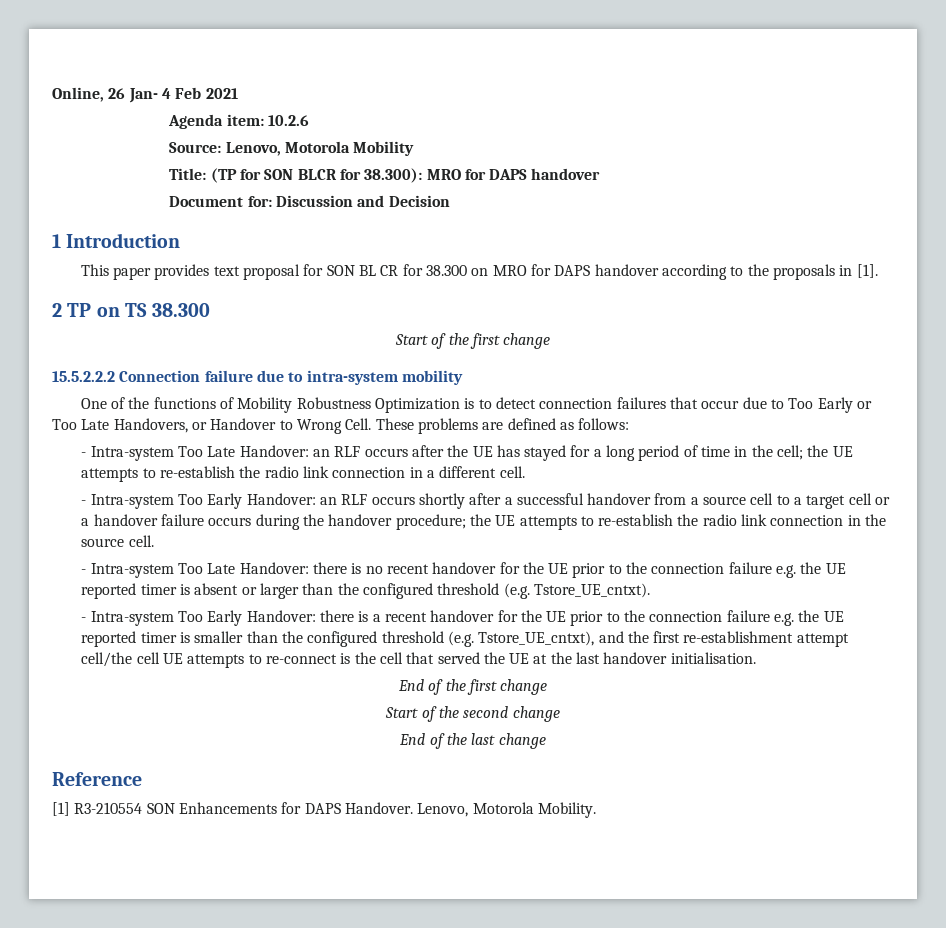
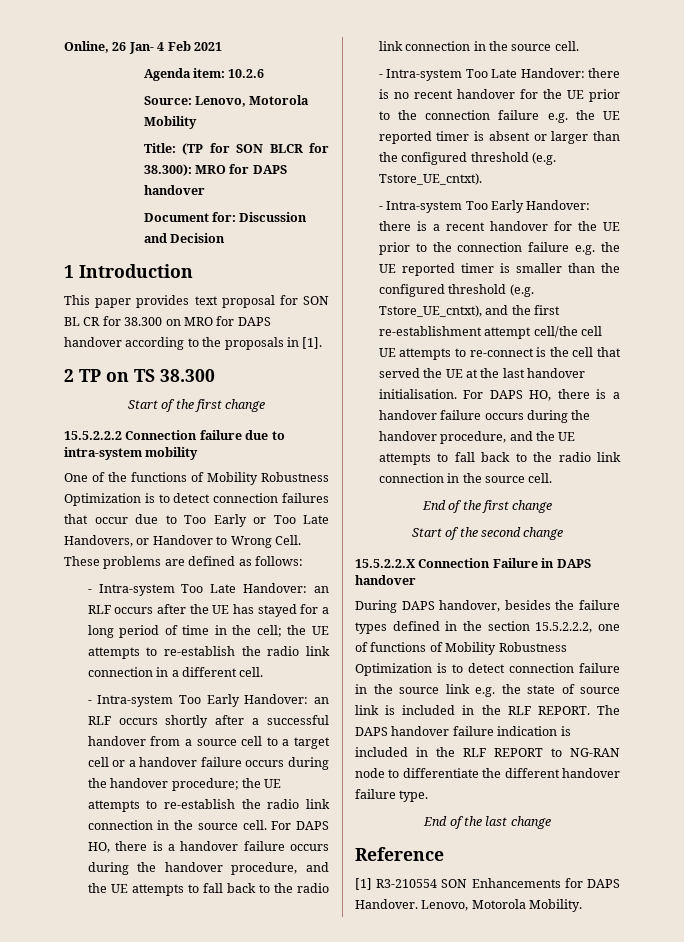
(154, 541) none -> [271,821,329,830] [87,841,329,853] [87,862,329,875] [87,883,329,896] [378,41,579,51] For DAPS HO, there is a handover failure occurs during the handover procedure, and the UE attempts to fall back to the radio link connection in the source cell.
(756, 658) none -> [463,389,620,401] [378,410,591,423] [378,431,576,444] [378,452,621,465] [378,473,553,483] For DAPS HO, there is a handover failure occurs during the handover procedure, and the UE attempts to fall back to the radio link connection in the source cell.
(560, 714) none -> [355,558,591,568] [355,575,416,585] [355,600,620,613] [355,621,620,634] [355,642,567,655] [355,663,620,676] [355,684,620,697] [355,705,620,715] [355,726,571,736] [355,747,620,757] [355,768,620,778] [355,789,429,802] // 15.5.2.2.X Connection Failure in DAPS handover // During DAPS handover, besides the failure types defined in the section 15.5.2.2.2, one of functions of Mobility Robustness Optimization is to detect connection failure in the source link e.g. the state of source link is included in the RLF REPORT. The DAPS handover failure indication is included in the RLF REPORT to NG-RAN node to differentiate the different handover failure type.

